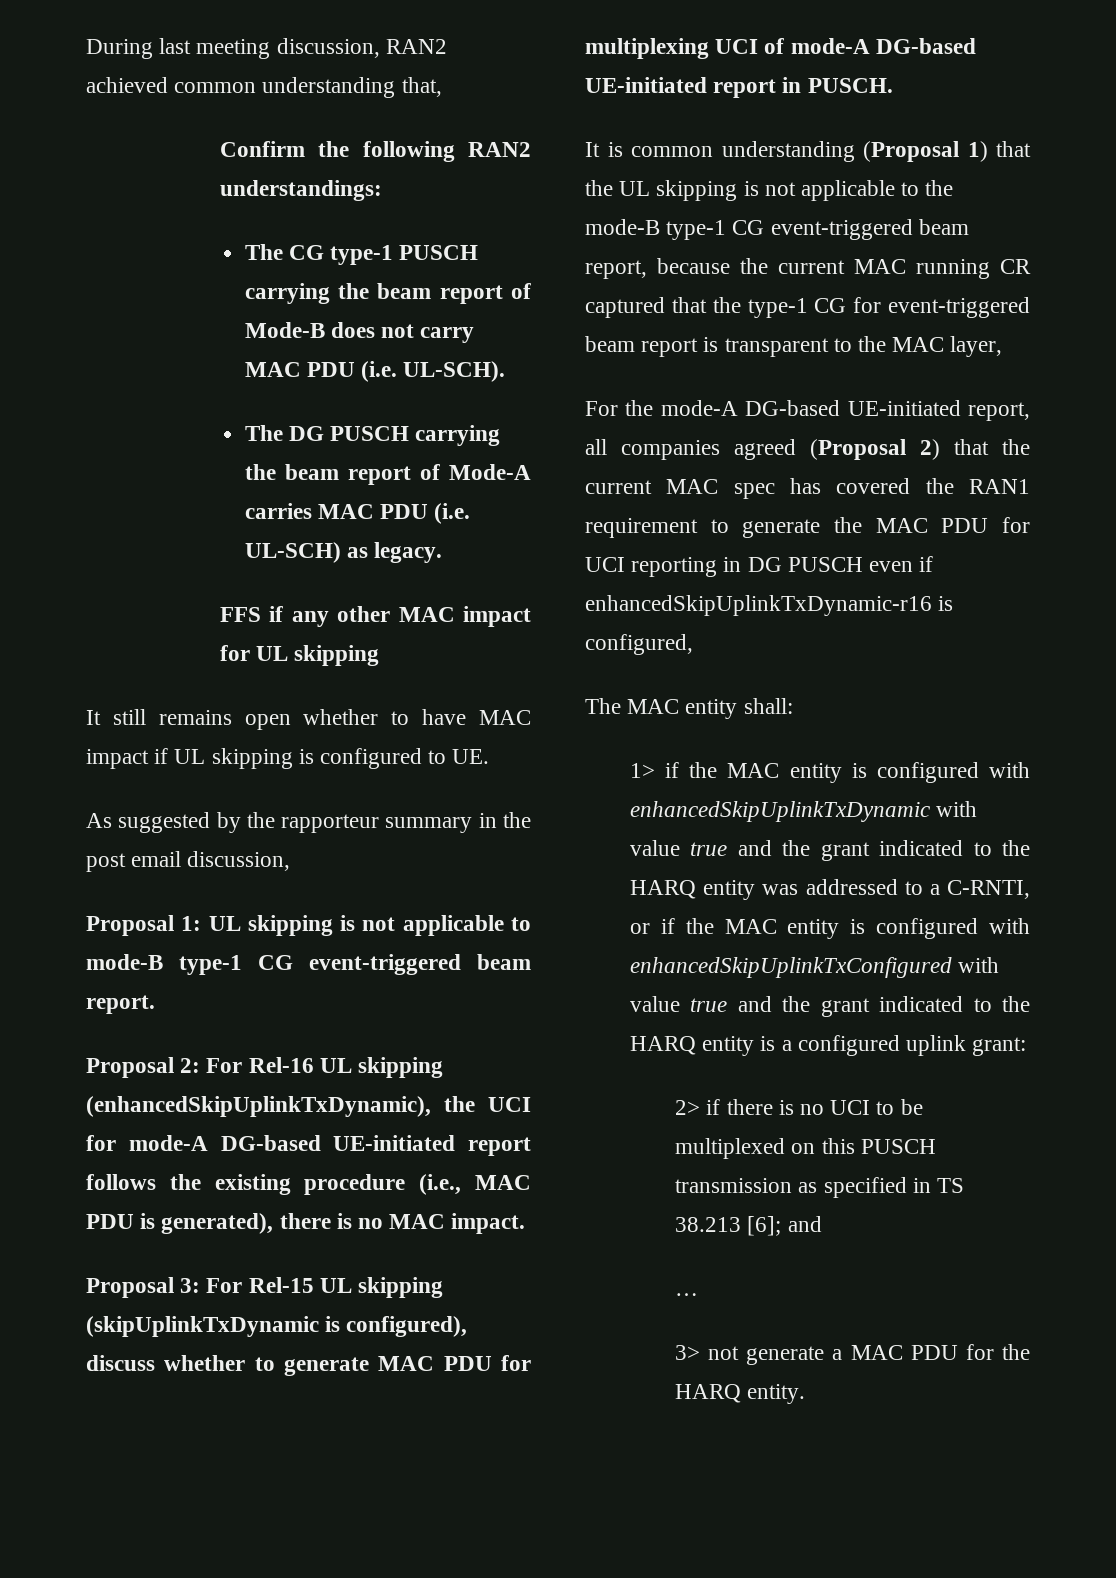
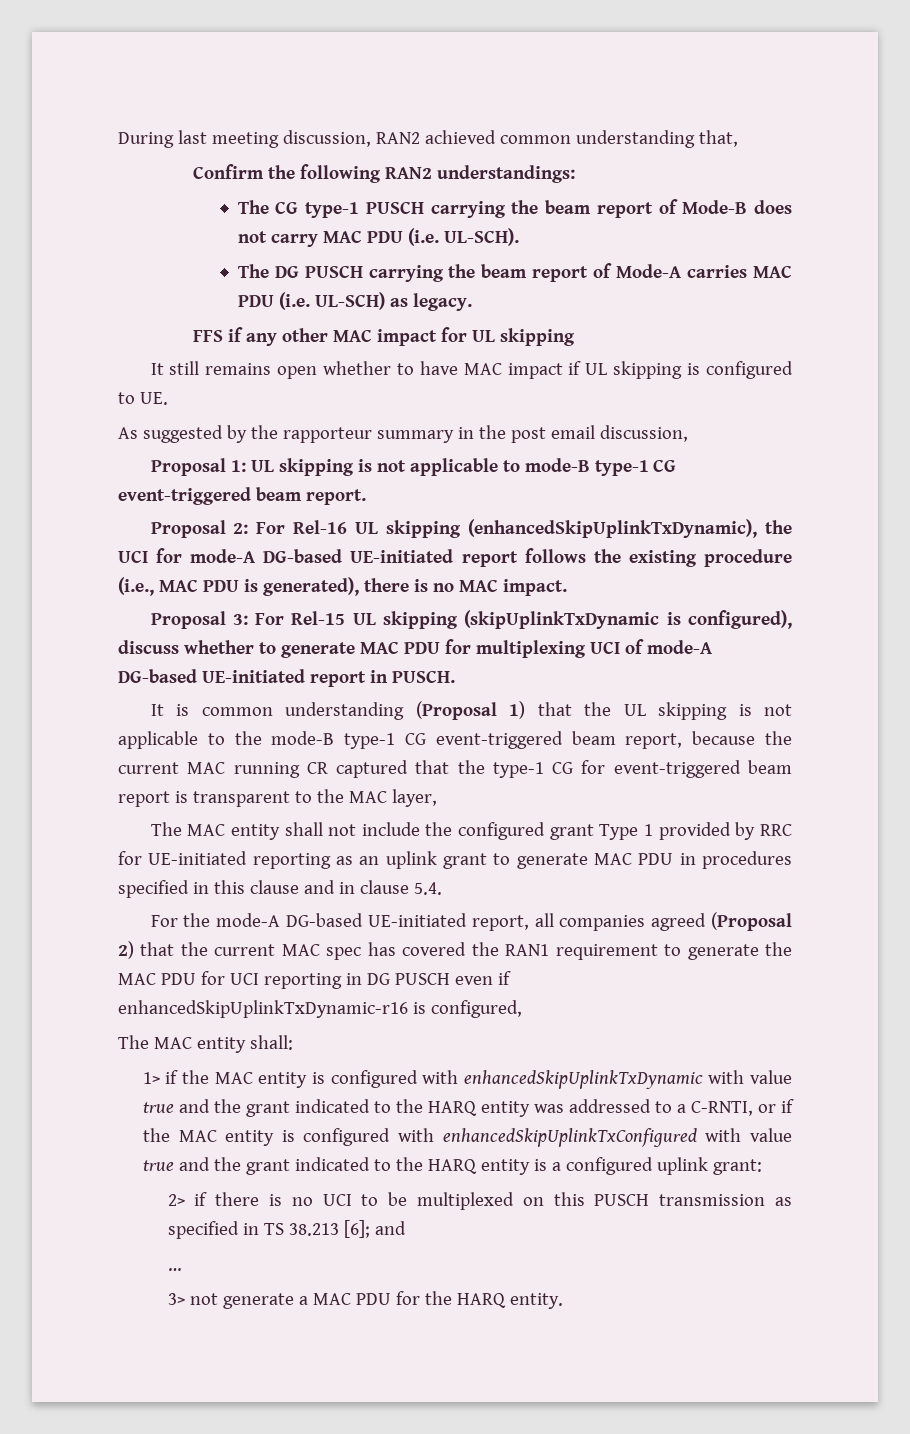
(1003, 346) none -> [150,822,792,840] [118,851,792,869] [118,880,442,898] // The MAC entity shall not include the configured grant Type 1 provided by RRC for UE-initiated reporting as an uplink grant to generate MAC PDU in procedures specified in this clause and in clause 5.4.

